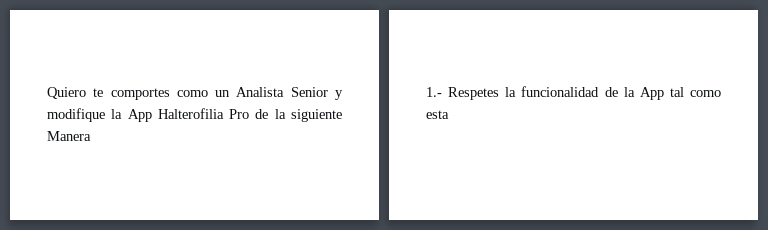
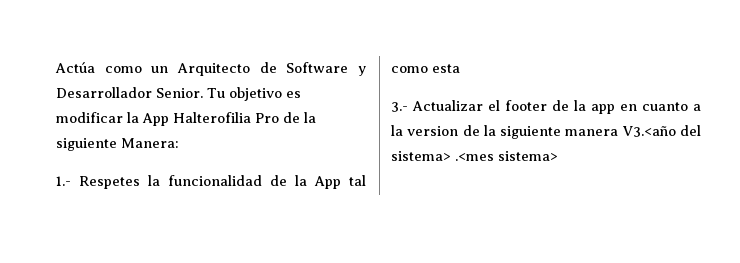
[47,87,343,100] [47,108,105,122] Quiero te comportes como un Analista Senior y modifique -> [55,62,366,76] [56,87,301,101] [56,112,123,123] Actúa como un Arquitecto de Software y Desarrollador Senior. Tu objetivo es modificar
[47,131,91,141] Manera -> [121,138,179,148] Manera:
(449, 114) none -> [391,100,701,114] [391,125,701,139] [391,151,558,161] // 3.- Actualizar el footer de la app en cuanto a la version de la siguiente manera V3.<año del sistema> .<mes sistema>

